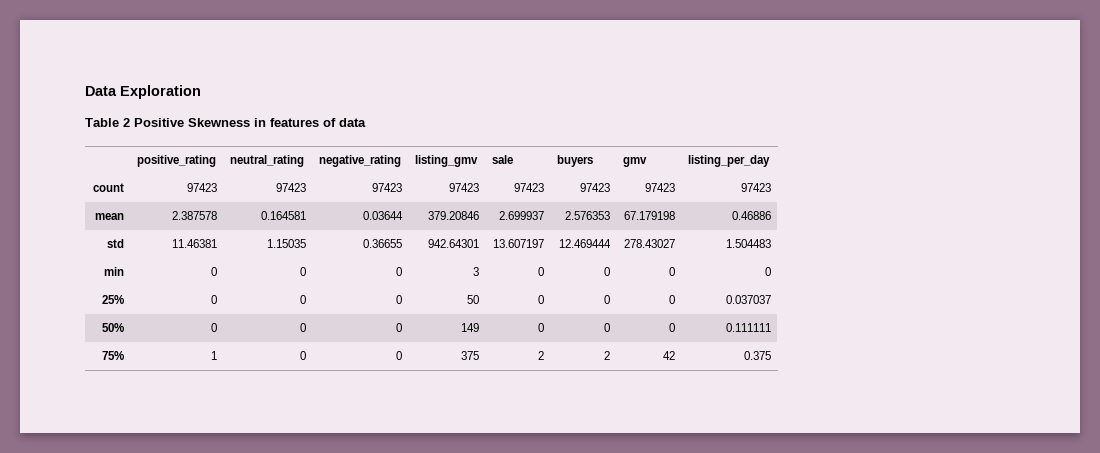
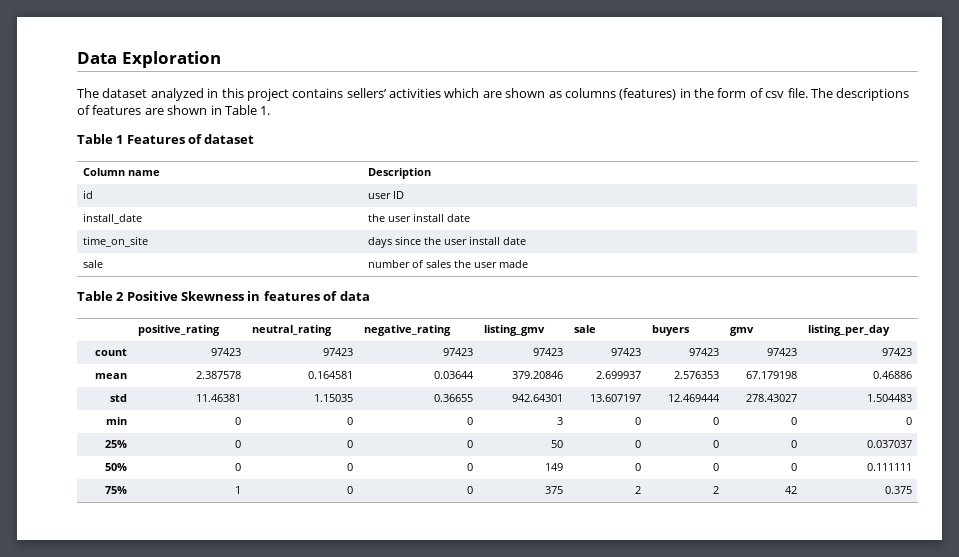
(201, 92) none -> [77,88,910,101] [77,105,271,115] [77,134,255,144] [83,168,161,176] [368,168,432,179] [83,190,94,199] [368,191,405,199] [83,213,143,224] [368,213,471,222] [83,236,149,247] [368,236,527,248] [83,260,104,268] [368,260,529,268] // The dataset analyzed in this project contains sellers’ activities which are shown as columns (features) in the form of csv file. The descriptions of features are shown in Table 1. // Table 1 Features of dataset // Column name | Description // id | user ID // install_date | the user install date // time_on_site | days since the user install date // sale | number of sales the user made

